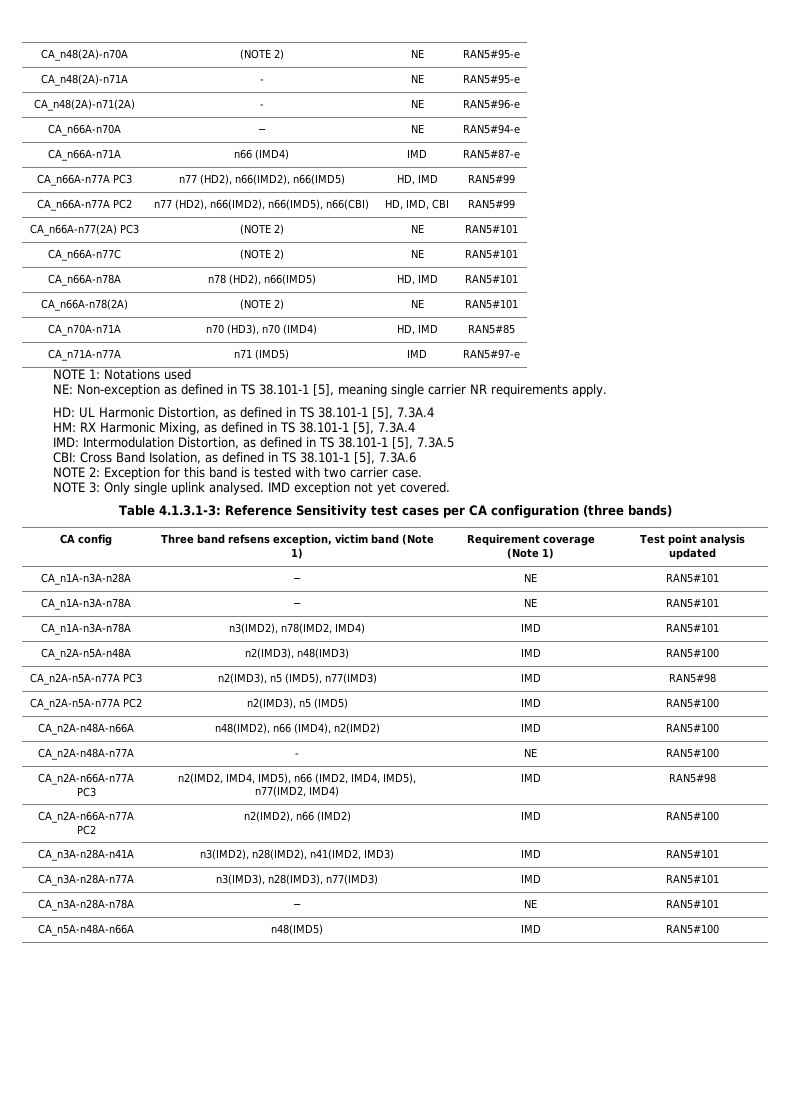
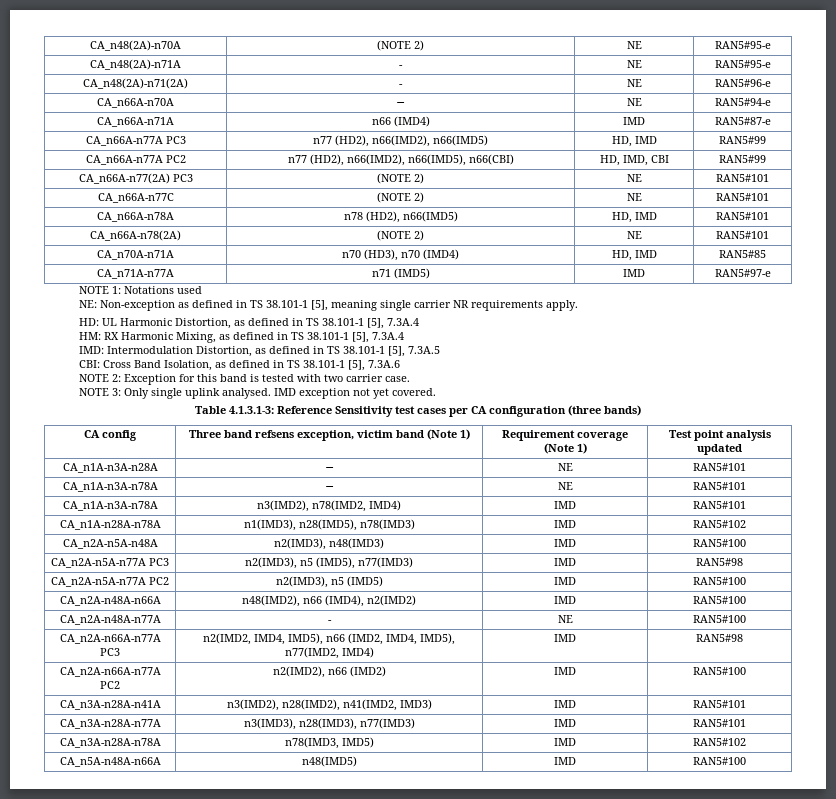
(719, 628) none -> [59,520,161,530] [243,519,415,531] [554,520,576,528] [693,520,746,528] // CA_n1A-n28A-n78A | n1(IMD3), n28(IMD5), n78(IMD3) | IMD | RAN5#102
[293,904,301,908] [524,899,537,908] [665,899,719,909] − | NE | RAN5#101 -> [284,737,374,749] [554,738,576,746] [693,738,746,746] n78(IMD3, IMD5) | IMD | RAN5#102

